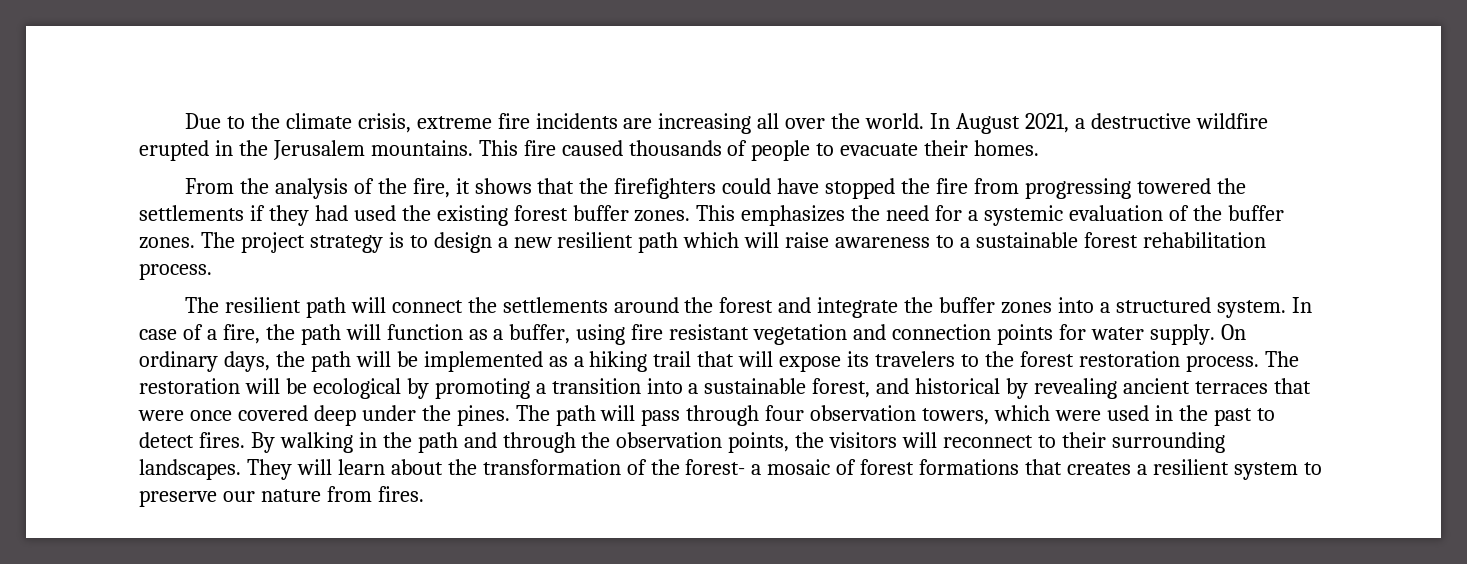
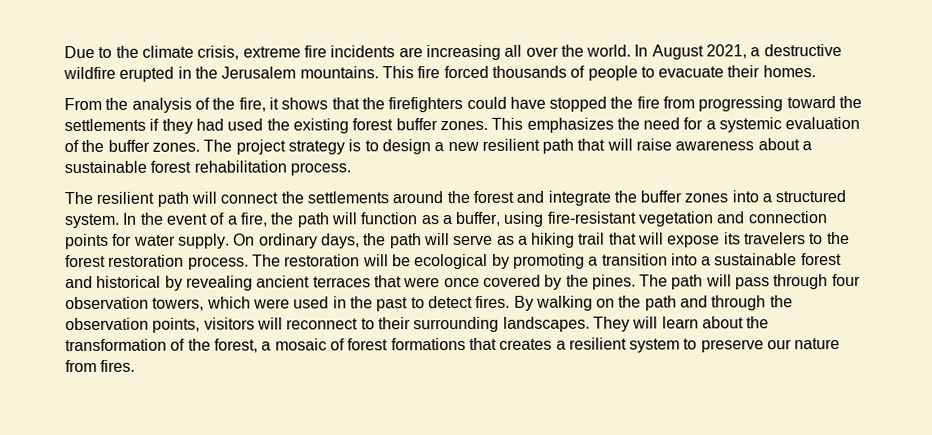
[561,140,623,156] caused -> [443,65,489,79] forced
[1136,178,1211,194] towered -> [786,96,836,109] toward
[683,232,740,248] which -> [577,138,606,151] that
[936,235,955,248] to -> [757,138,800,151] about
[139,329,177,340] case -> [139,212,208,225] the event
[631,324,750,340] fire resistant -> [546,211,637,224] fire-resistant
[396,351,543,372] be implemented -> [453,234,494,246] serve
[812,378,871,398] forest, -> [800,253,842,266] forest
[313,405,416,426] deep under -> [544,274,563,290] by
[358,432,377,448] in -> [596,298,616,308] on
[795,432,825,448] the -> (201, 325) none
[685,459,746,475] forest- -> [213,338,258,353] forest,

